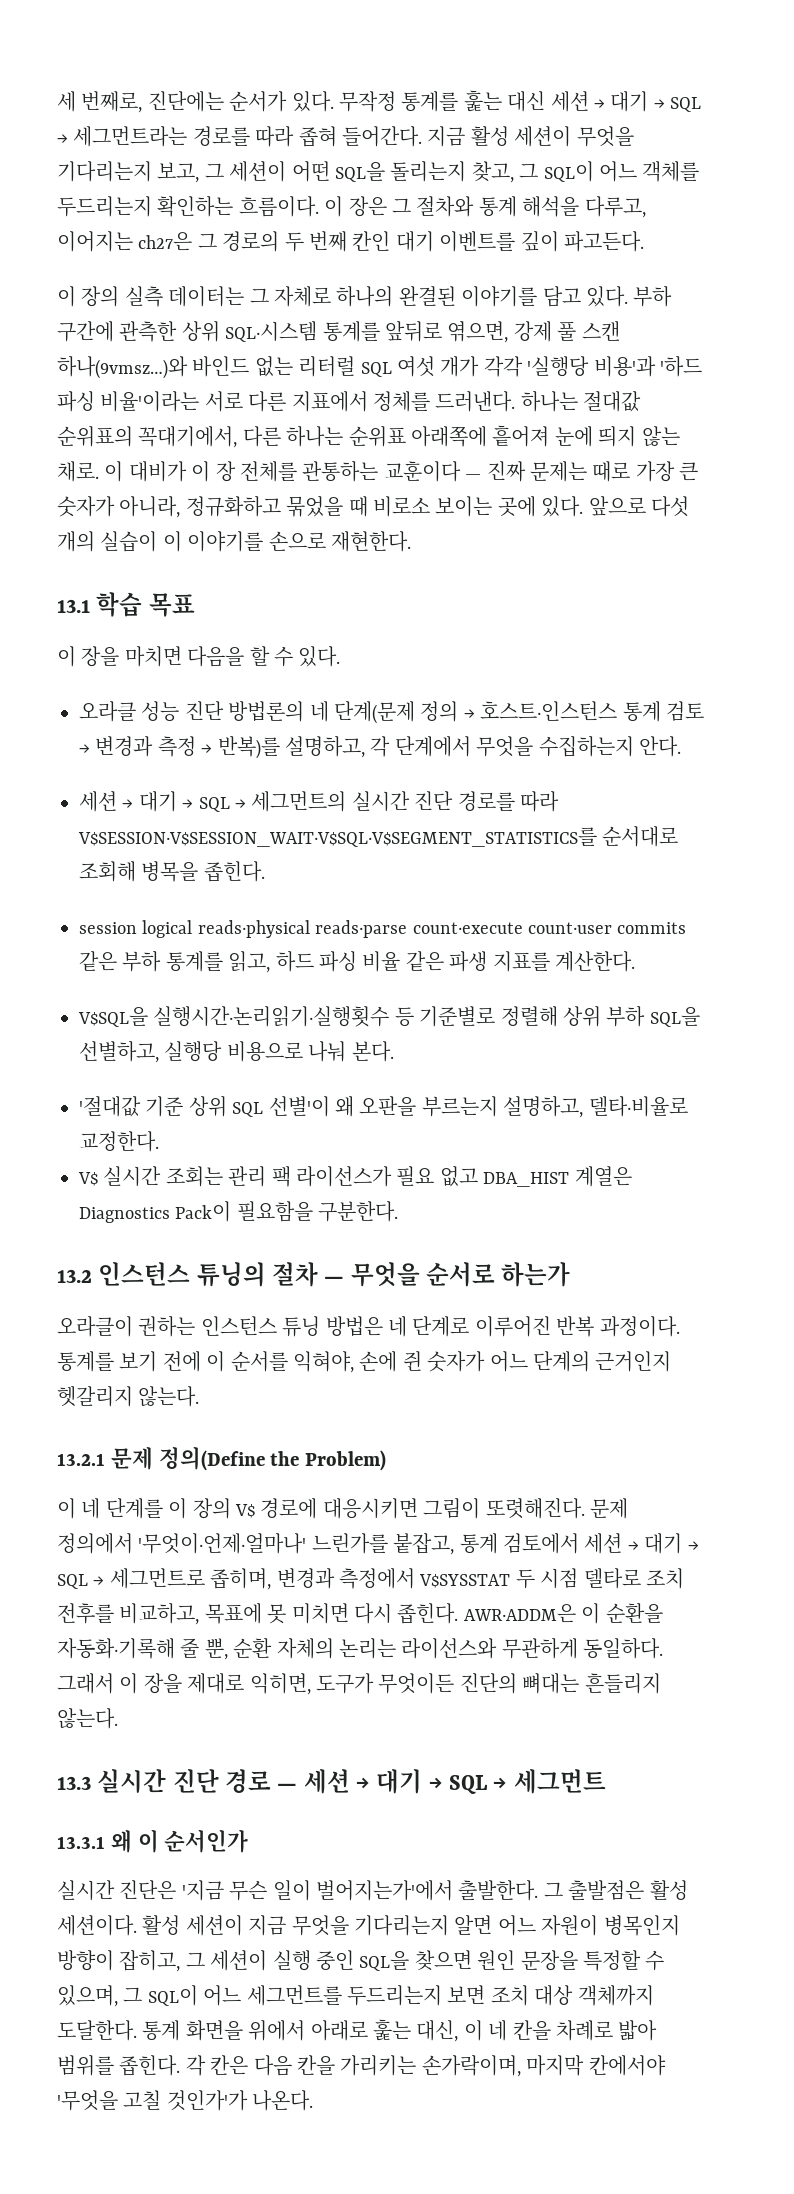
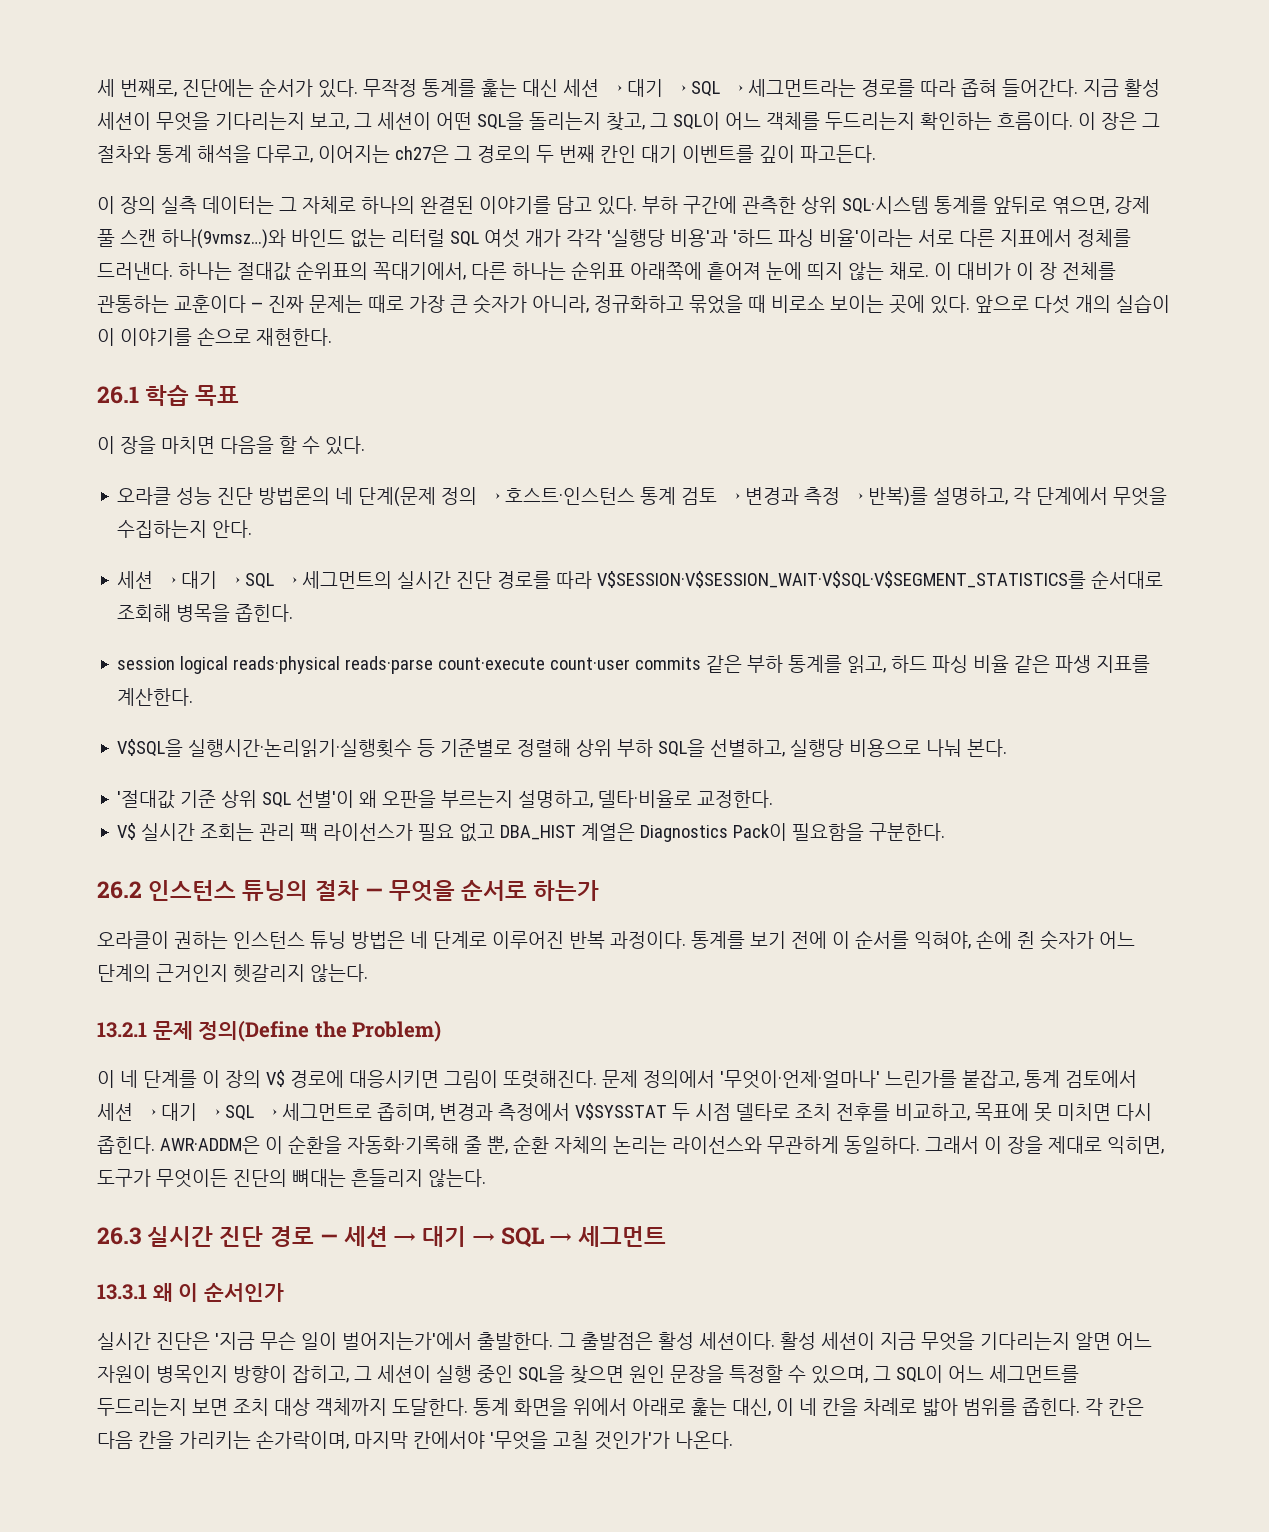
[57,599,90,613] 13.1 -> [97,386,139,404] 26.1
[57,1269,92,1283] 13.2 -> [97,881,142,899] 26.2
[57,1776,91,1790] 13.3 -> [97,1227,141,1245] 26.3

